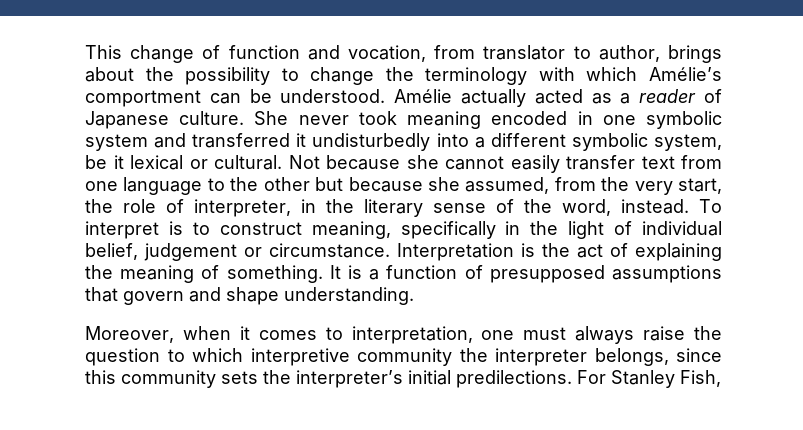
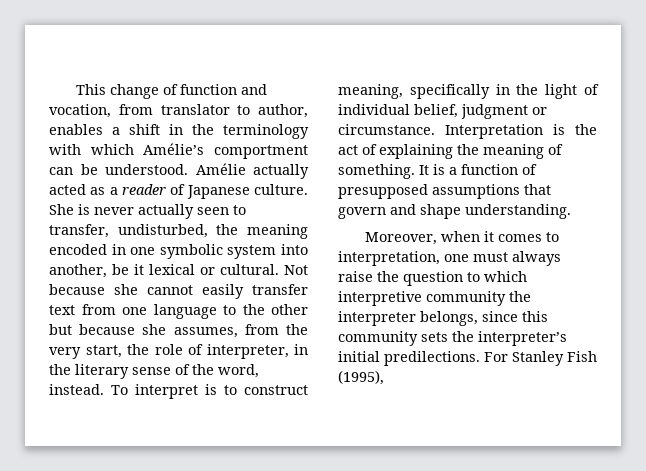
[668,45,722,63] [85,67,375,85] brings about the possibility to change -> [49,124,183,135] enables a shift in
[298,111,397,125] never took -> [78,204,246,219] [49,224,239,238] is never actually seen to transfer, undisturbed, the
[154,133,722,151] and transferred it undisturbedly into a different symbolic system, -> [281,244,308,255] [49,264,107,278] into another,
[465,177,550,194] assumed, -> [173,327,238,338] assumes,
[144,243,237,261] judgement -> [461,104,528,119] judgment
[680,370,721,387] Fish, -> [567,351,597,362] [338,370,384,385] Fish (1995),

